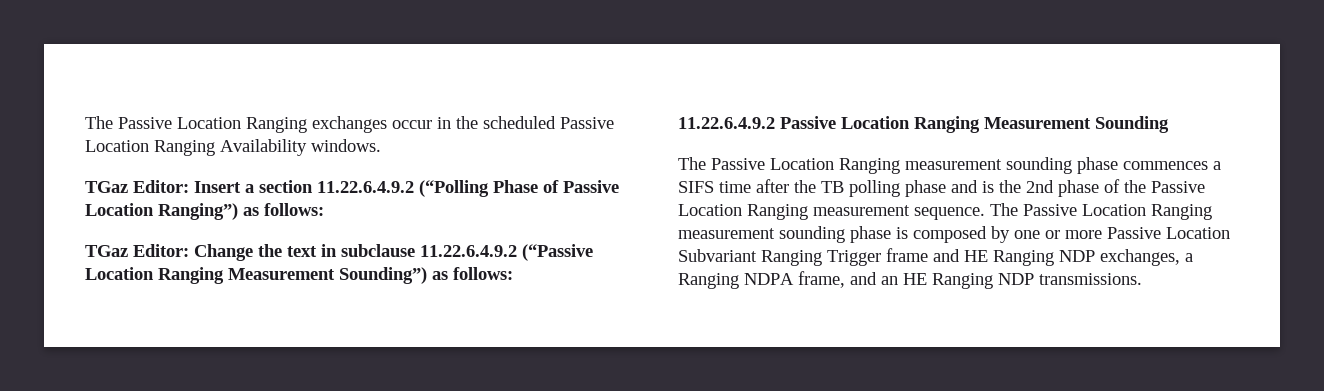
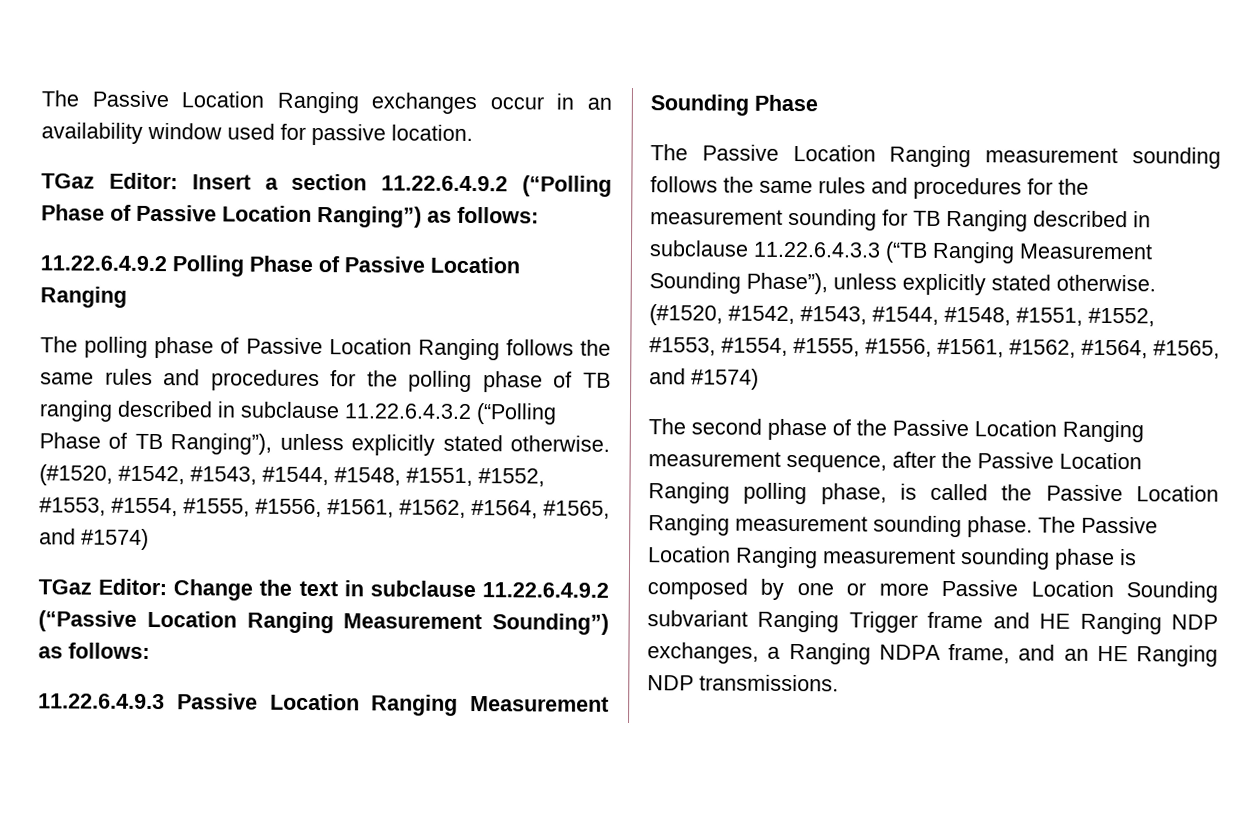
[456,116,614,129] [85,139,381,156] the scheduled Passive Location Ranging Availability windows. -> [587,97,612,110] [41,122,473,146] an availability window used for passive location.
(324, 209) none -> [40,255,520,277] [40,286,127,308] [40,336,611,361] [40,368,611,393] [39,400,557,425] [39,432,610,456] [39,464,545,487] [39,497,610,519] [39,528,149,550] // 11.22.6.4.9.2 Polling Phase of Passive Location Ranging // The polling phase of Passive Location Ranging follows the same rules and procedures for the polling phase of TB ranging described in subclause 11.22.6.4.3.2 (“Polling Phase of TB Ranging”), unless explicitly stated otherwise. (#1520, #1542, #1543, #1544, #1548, #1551, #1552, #1553, #1554, #1555, #1556, #1561, #1562, #1564, #1565, and #1574)
[678,117,775,129] 11.22.6.4.9.2 -> [38,693,165,710] 11.22.6.4.9.3
[678,157,1221,174] [678,179,1054,197] // The Passive Location Ranging measurement sounding phase commences a SIFS time after the TB polling phase and is the 2nd -> [754,94,818,112] [650,144,1221,169] [650,176,1089,200] [650,208,1151,232] [649,240,1153,264] [649,272,1156,296] [649,304,1155,327] [649,337,1220,359] [649,368,759,390] [648,418,762,435] Phase // The Passive Location Ranging measurement sounding follows the same rules and procedures for the measurement sounding for TB Ranging described in subclause 11.22.6.4.3.3 (“TB Ranging Measurement Sounding Phase”), unless explicitly stated otherwise. (#1520, #1542, #1543, #1544, #1548, #1551, #1552, #1553, #1554, #1555, #1556, #1561, #1562, #1564, #1565, and #1574) // The second
[914,207,985,220] sequence. -> [786,451,1142,473] [648,482,1219,505] [648,514,1033,538] sequence, after the Passive Location Ranging polling phase, is called the Passive Location Ranging measurement sounding phase.
[678,249,757,262] Subvariant -> [1126,581,1218,603] [647,610,748,627] Sounding subvariant

